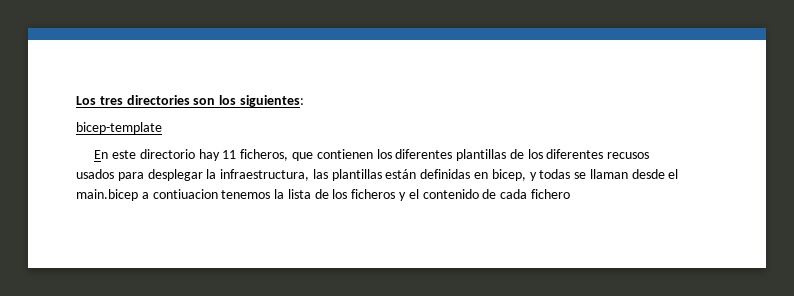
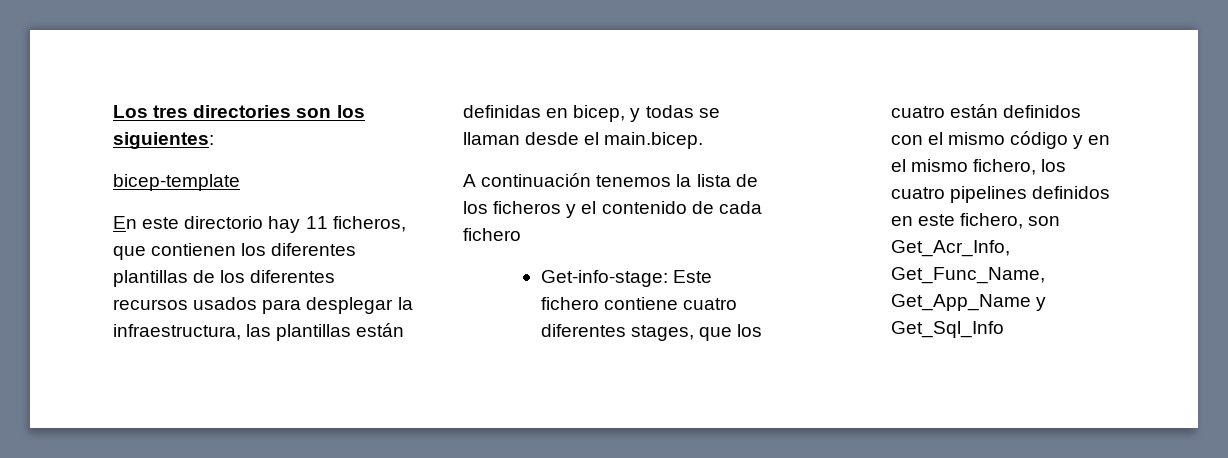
[607,152,650,159] recusos -> [113,299,188,310] recursos
[76,189,218,201] main.bicep a contiuacion -> [604,132,704,149] [463,173,592,187] main.bicep. // A continuación
(570, 194) none -> [540,270,712,287] [540,297,737,310] [540,324,762,341] [890,104,1081,118] [890,131,1111,149] [890,159,1066,175] [890,186,1110,203] [890,213,1060,229] [890,240,1010,257] [890,267,1045,284] [890,294,1046,311] [890,321,1004,338] // Get-info-stage: Este fichero contiene cuatro diferentes stages, que los cuatro están definidos con el mismo código y en el mismo fichero, los cuatro pipelines definidos en este fichero, son Get_Acr_Info, Get_Func_Name, Get_App_Name y Get_Sql_Info

